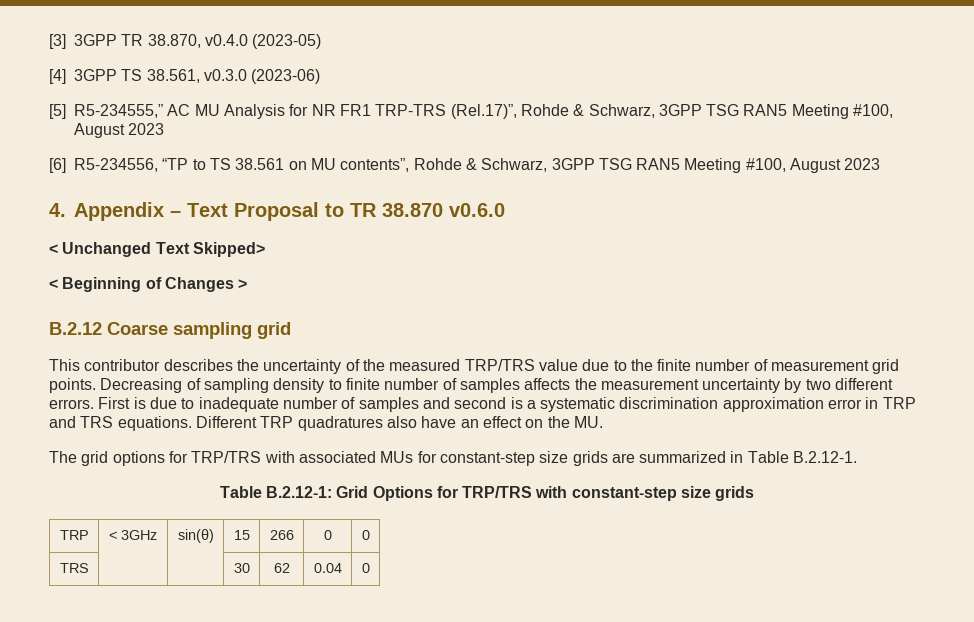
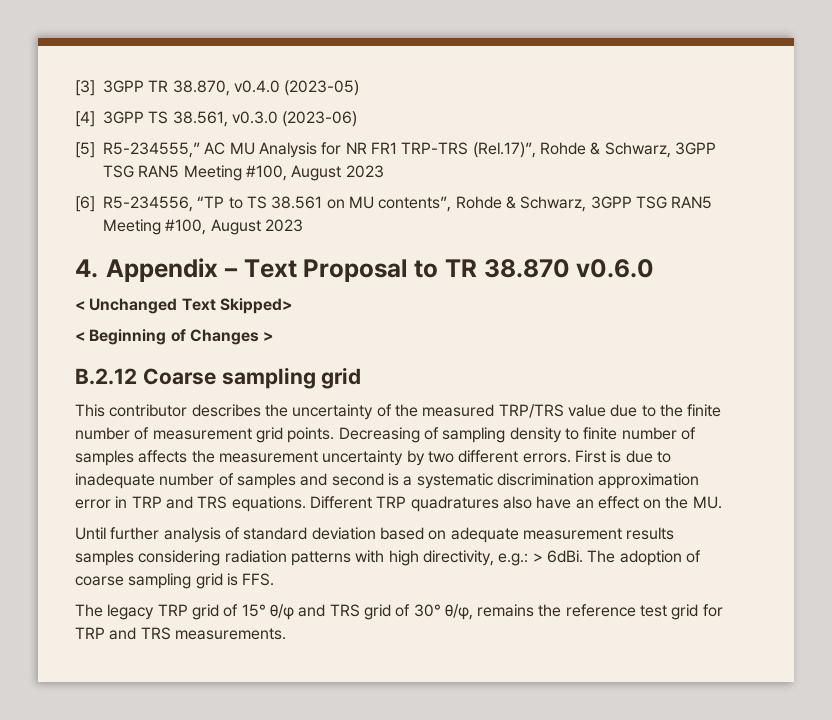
[49,451,858,466] [219,486,755,501] [59,530,89,540] [109,530,157,540] [177,529,214,543] [233,530,250,540] [269,530,294,540] [323,530,332,540] [361,530,370,540] [59,563,89,573] [233,563,250,573] [273,563,290,573] [313,563,342,573] [361,563,370,573] The grid options for TRP/TRS with associated MUs for constant-step size grids are summarized in Table B.2.12-1. // Table B.2.12-1: Grid Options for TRP/TRS with constant-step size grids // TRP | < 3GHz | sin(θ) | 15 | 266 | 0 | 0 // TRS | | | 30 | 62 | 0.04 | 0 -> [75,527,675,543] [75,550,701,566] [75,573,275,589] [75,604,723,620] [75,627,286,640] Until further analysis of standard deviation based on adequate measurement results samples considering radiation patterns with high directivity, e.g.: > 6dBi. The adoption of coarse sampling grid is FFS. // The legacy TRP grid of 15° θ/φ and TRS grid of 30° θ/φ, remains the reference test grid for TRP and TRS measurements.

